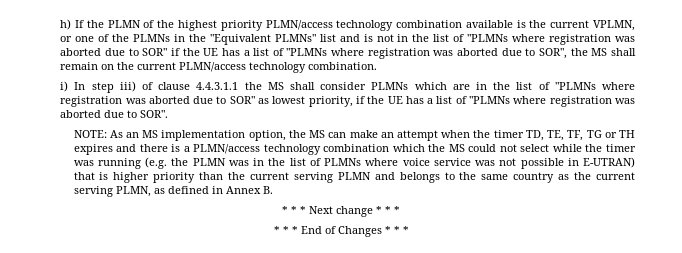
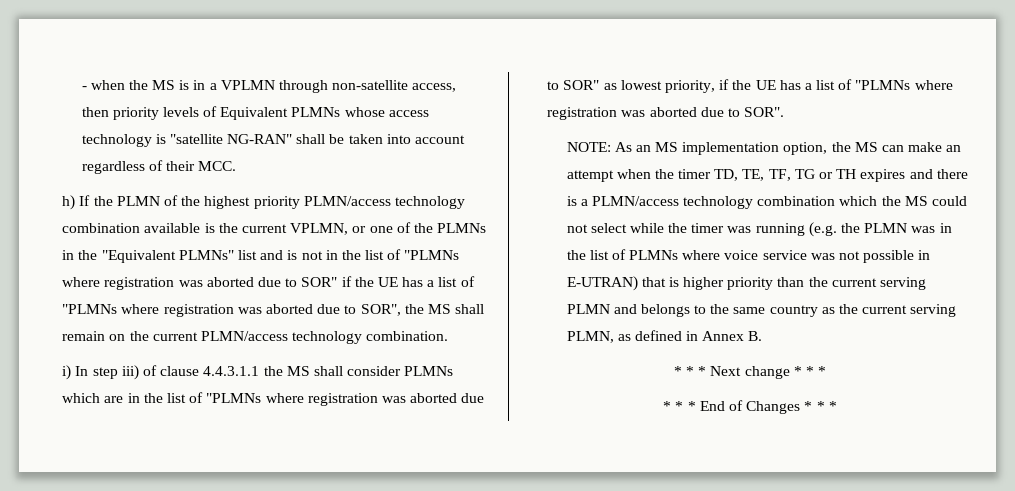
(60, 24) none -> [81,80,457,93] [81,106,429,120] [81,134,465,147] [81,160,237,174] - when the MS is in a VPLMN through non-satellite access, then priority levels of Equivalent PLMNs whose access technology is "satellite NG-RAN" shall be taken into account regardless of their MCC. //

